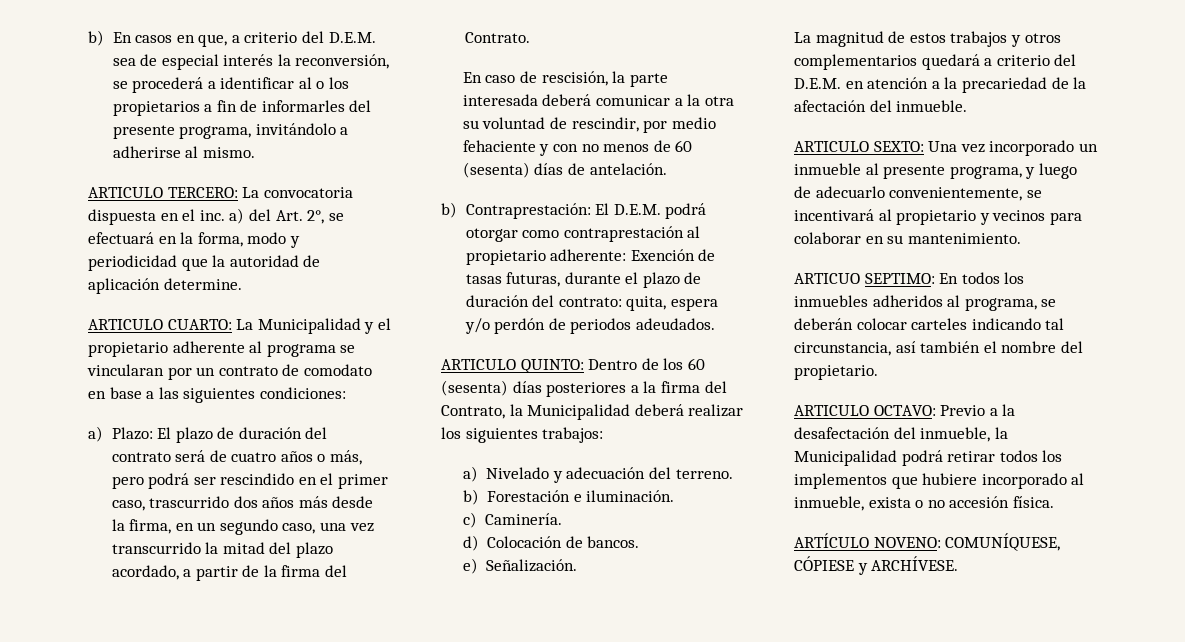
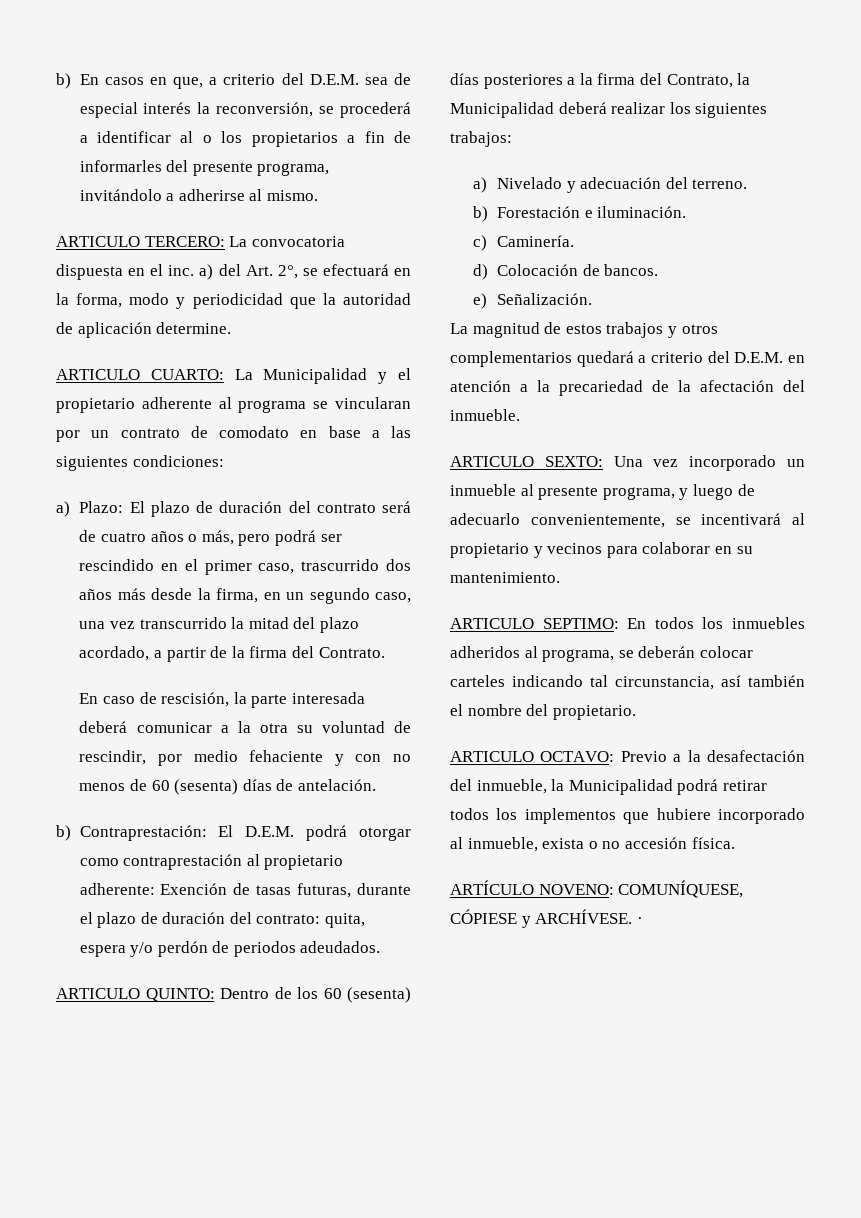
[794,273,860,284] ARTICUO -> [450,618,534,629] ARTICULO
(959, 563) none -> [636,917,643,924] ·

